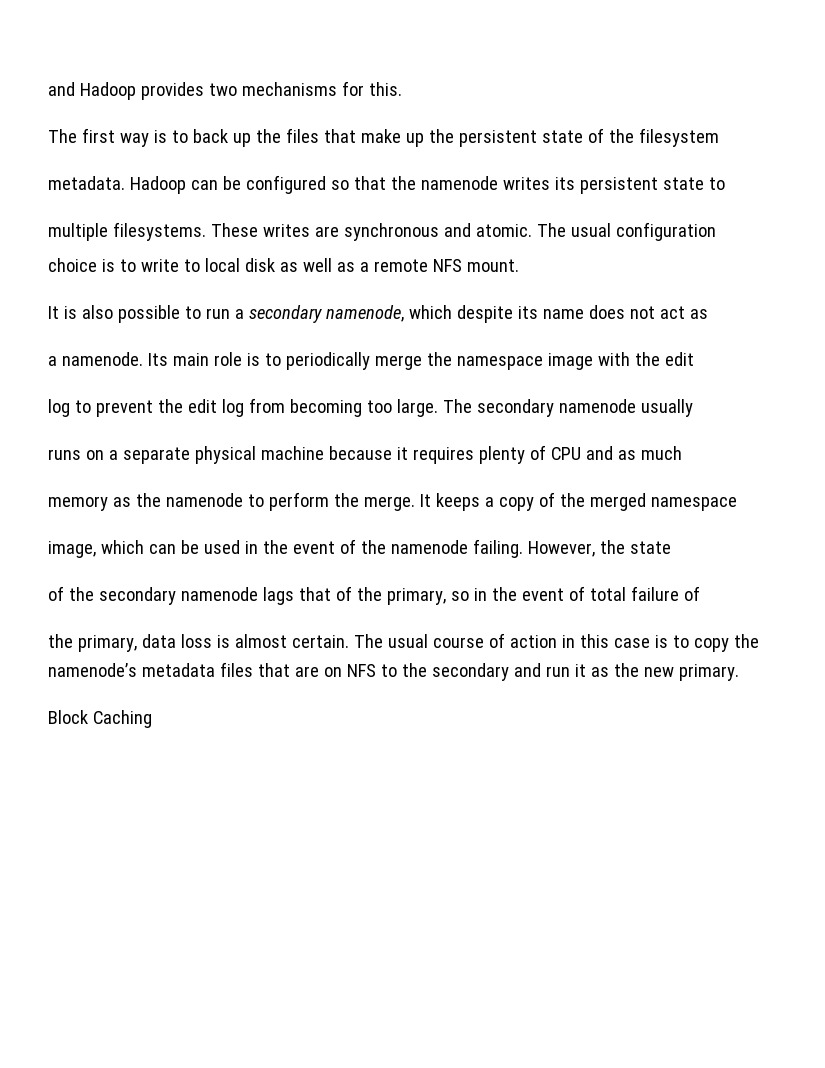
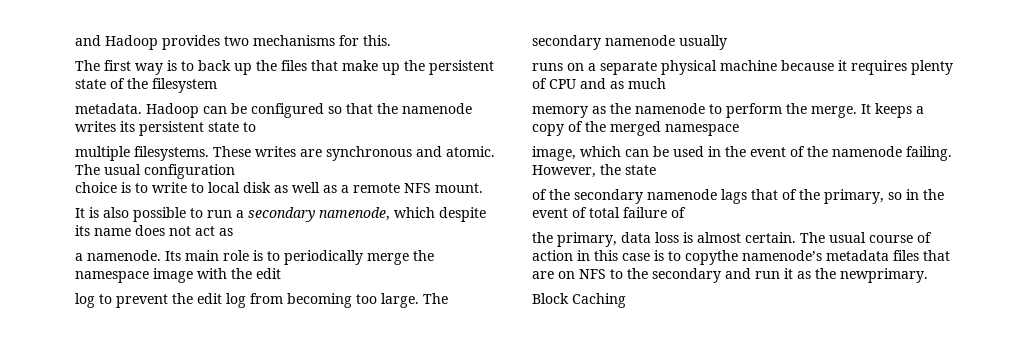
[693,634,759,652] copy the -> [685,250,738,265] copythe
[643,664,739,681] new primary. -> [840,268,928,283] newprimary.

